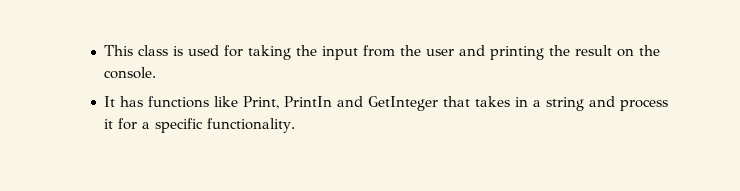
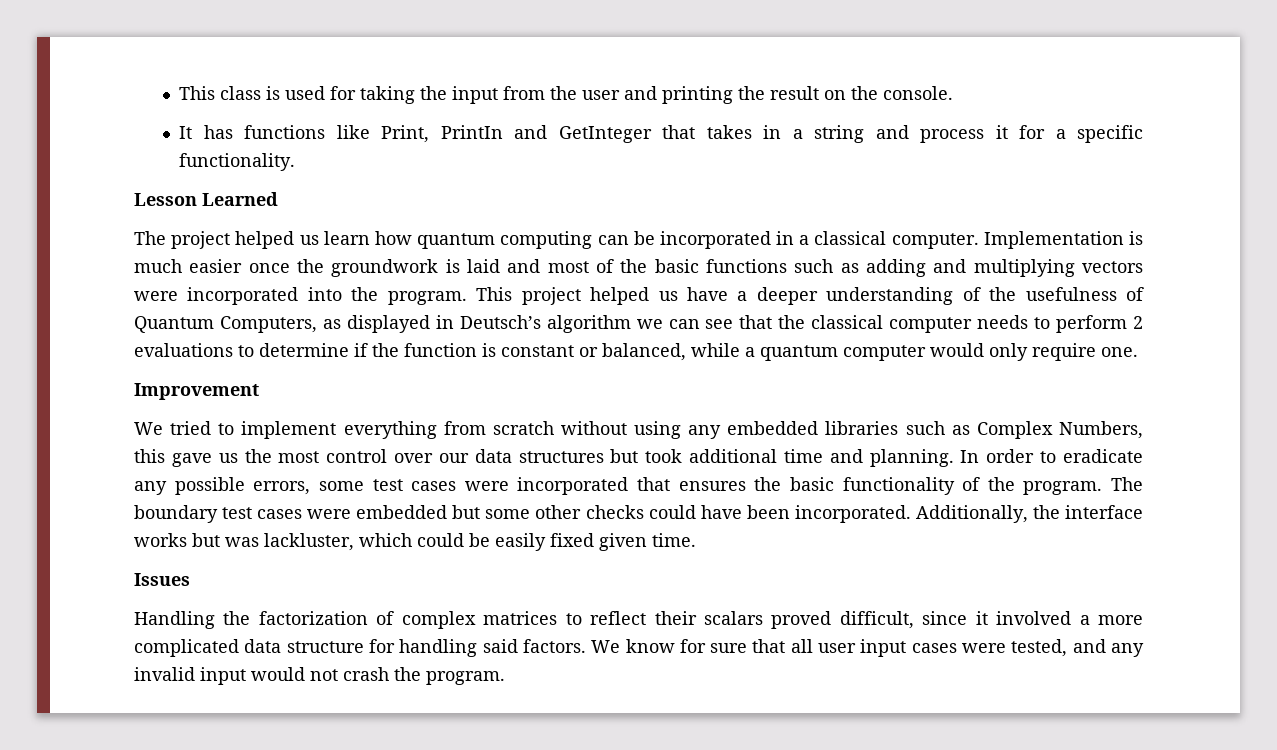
(296, 125) none -> [134,192,278,206] [134,231,1143,249] [134,259,1144,277] [134,287,1144,305] [134,315,1144,333] [134,343,1138,361] [134,383,259,400] [134,421,1143,439] [134,449,1144,467] [134,477,1143,495] [134,505,1144,523] [134,533,696,551] [134,573,190,586] [134,611,1143,629] [134,639,1144,657] [134,667,505,685] // Lesson Learned // The project helped us learn how quantum computing can be incorporated in a classical computer. Implementation is much easier once the groundwork is laid and most of the basic functions such as adding and multiplying vectors were incorporated into the program. This project helped us have a deeper understanding of the usefulness of Quantum Computers, as displayed in Deutsch’s algorithm we can see that the classical computer needs to perform 2 evaluations to determine if the function is constant or balanced, while a quantum computer would only require one. // Improvement // We tried to implement everything from scratch without using any embedded libraries such as Complex Numbers, this gave us the most control over our data structures but took additional time and planning. In order to eradicate any possible errors, some test cases were incorporated that ensures the basic functionality of the program. The boundary test cases were embedded but some other checks could have been incorporated. Additionally, the interface works but was lackluster, which could be easily fixed given time. // Issues // Handling the factorization of complex matrices to reflect their scalars proved difficult, since it involved a more complicated data structure for handling said factors. We know for sure that all user input cases were tested, and any invalid input would not crash the program.

